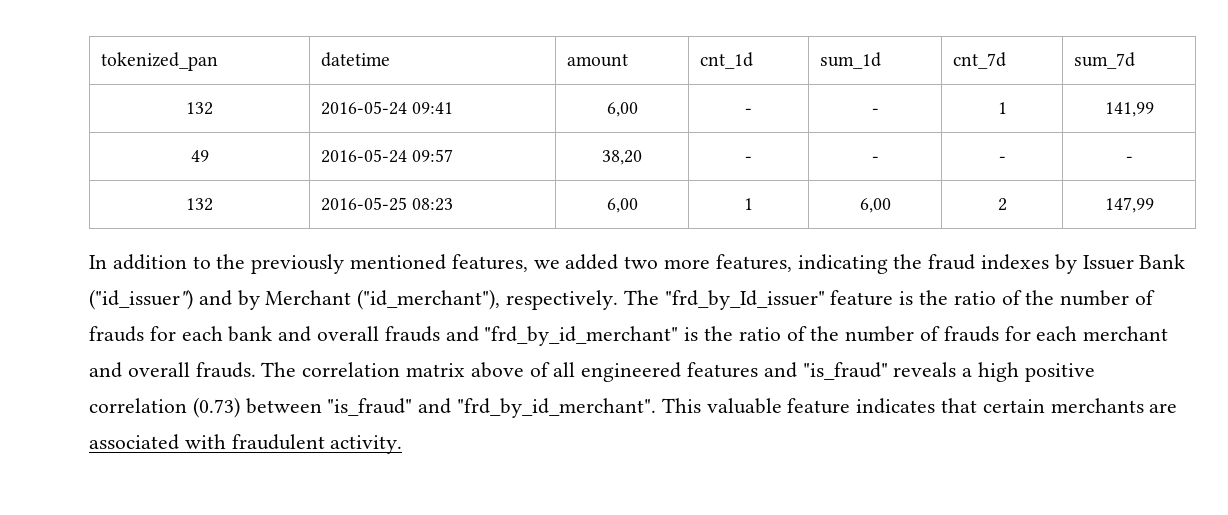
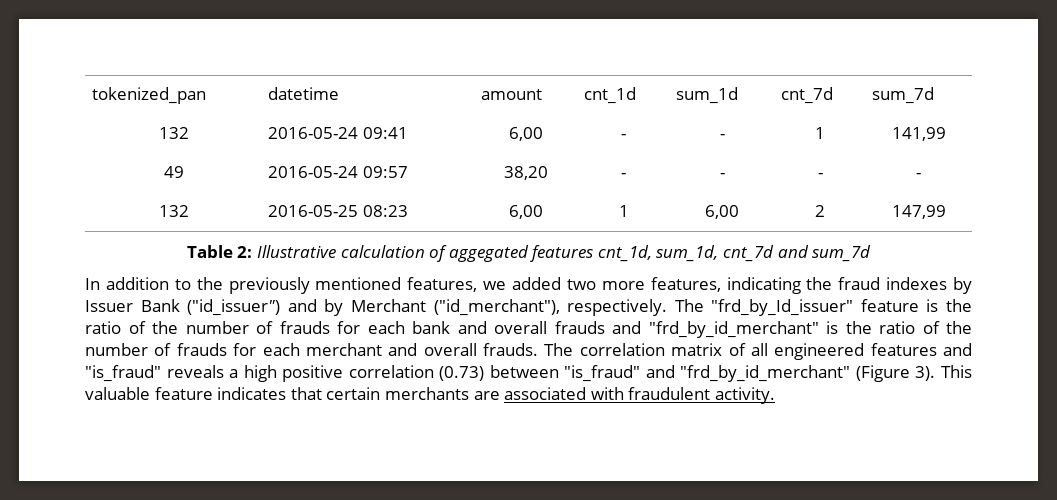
(1154, 205) none -> [186,245,872,262] // Table 2: Illustrative calculation of aggegated features cnt_1d, sum_1d, cnt_7d and sum_7d
[470,362,524,378] above -> (723, 349) none
[457,398,657,418] "frd_by_id_merchant". -> [680,365,936,382] "frd_by_id_merchant" (Figure 3).

